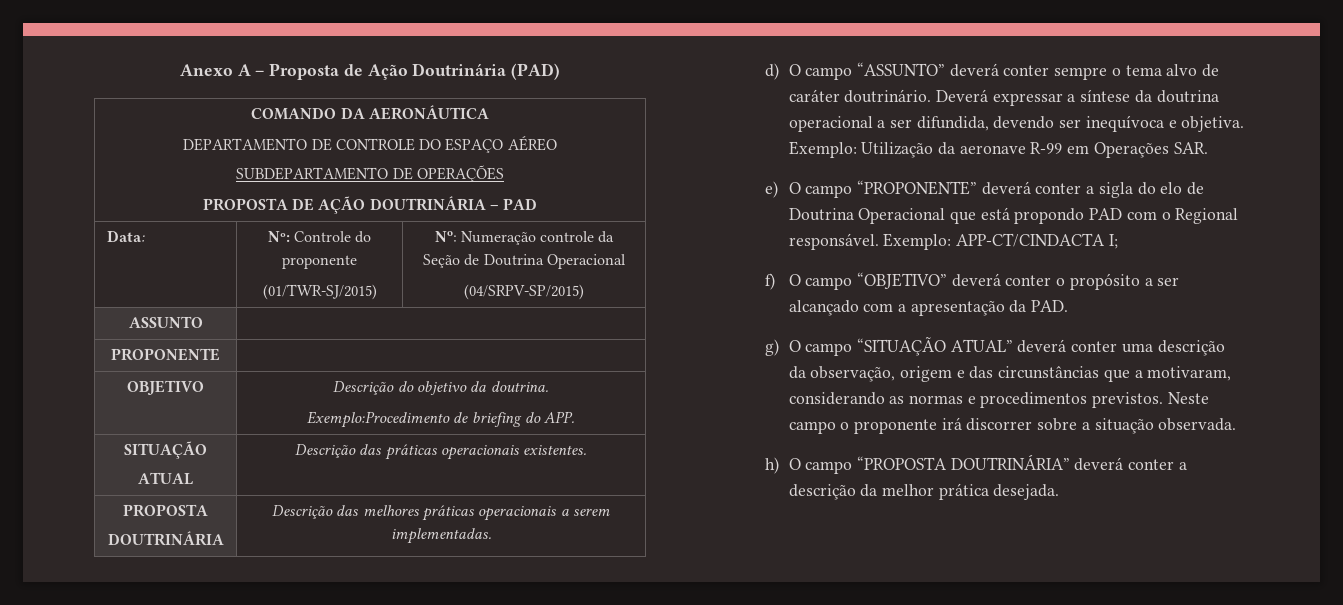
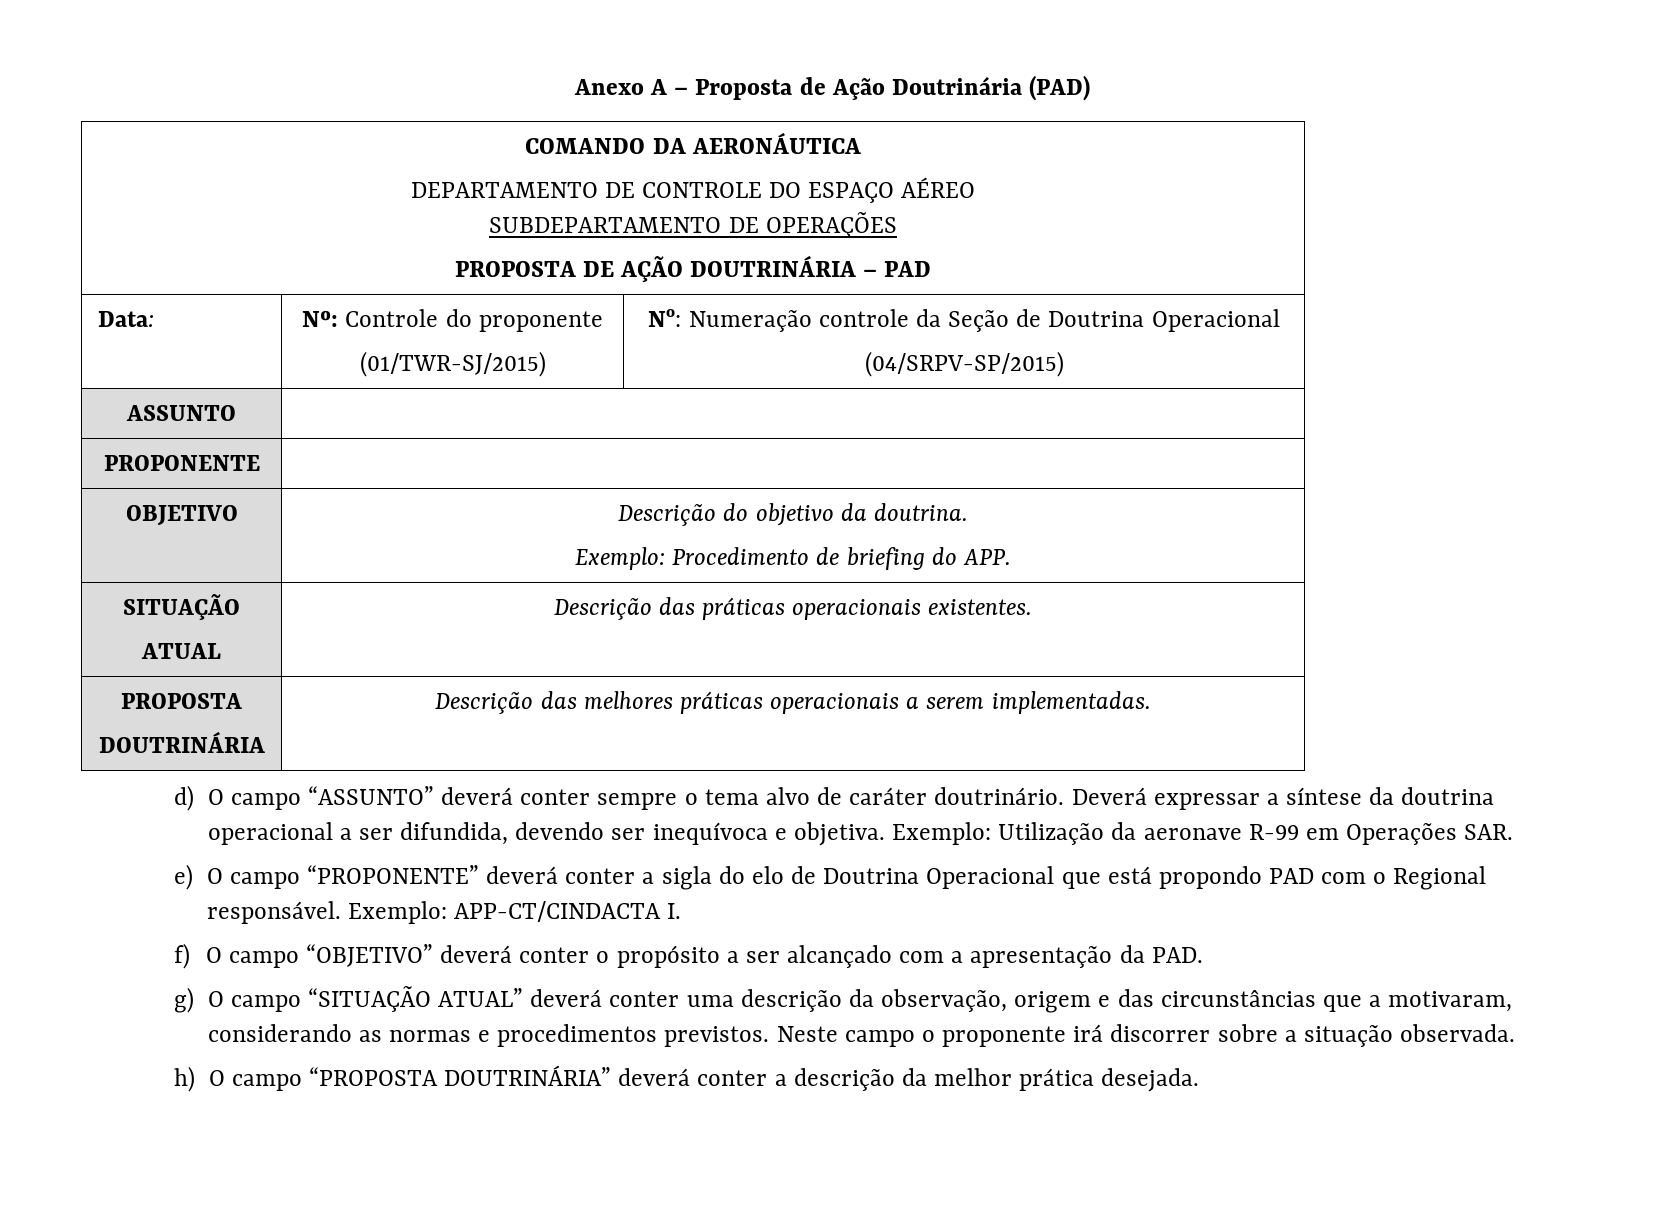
[306,411,450,428] Exemplo:Procedimento -> [575,547,810,570] Exemplo: Procedimento
[1108,234,1118,249] I; -> [667,903,682,919] I.

